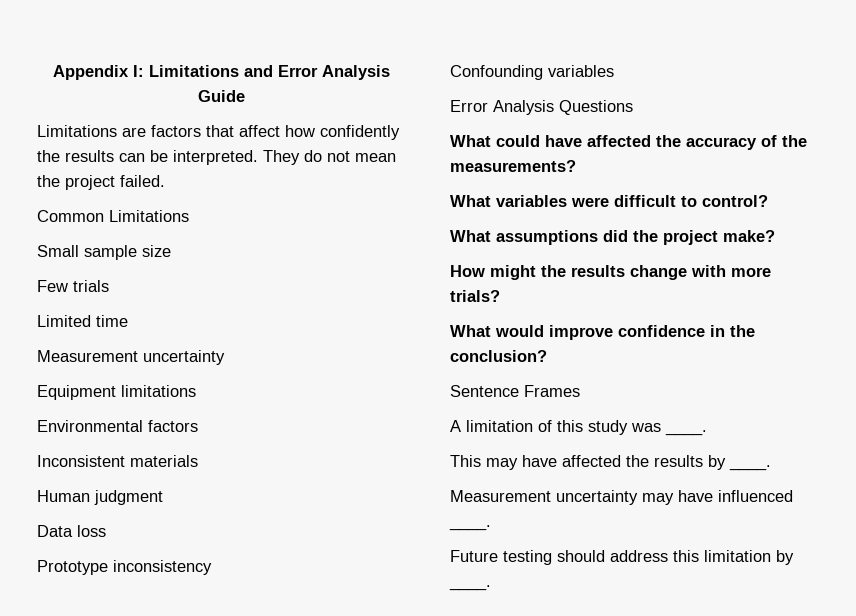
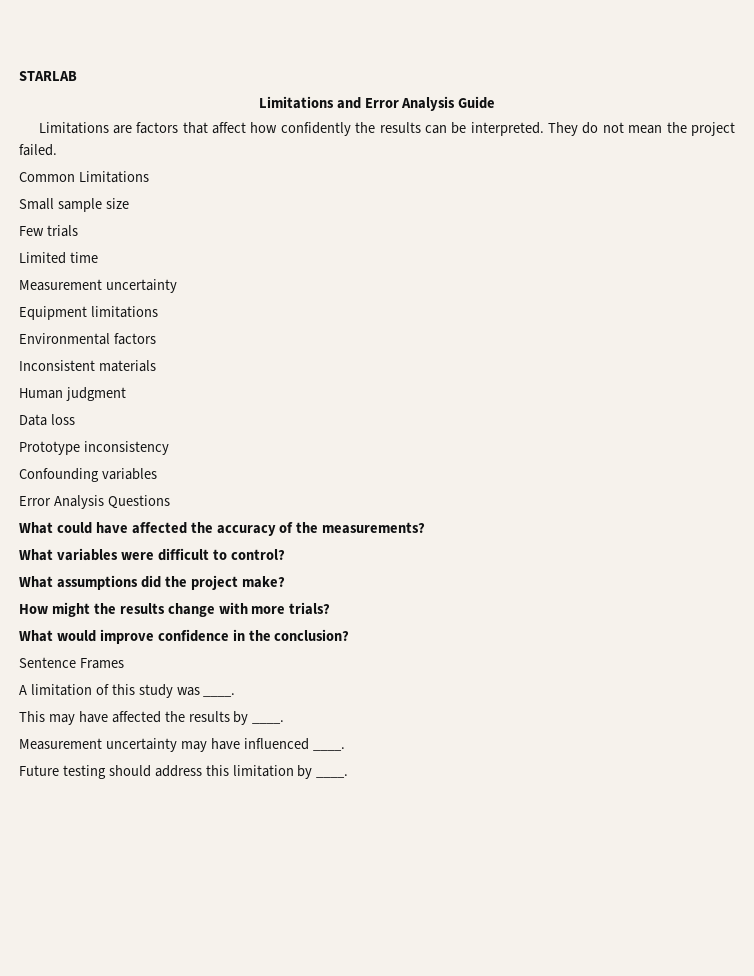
[53,65,144,80] Appendix I: -> [19,71,77,81] STARLAB //

